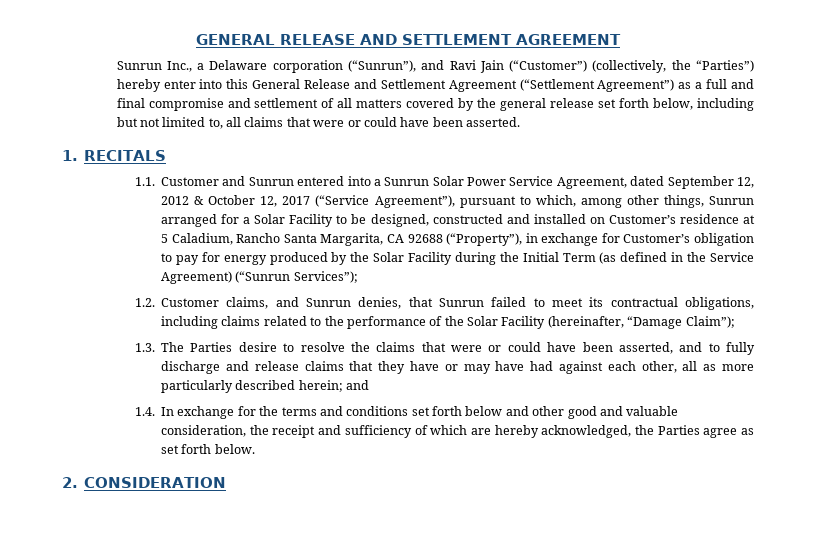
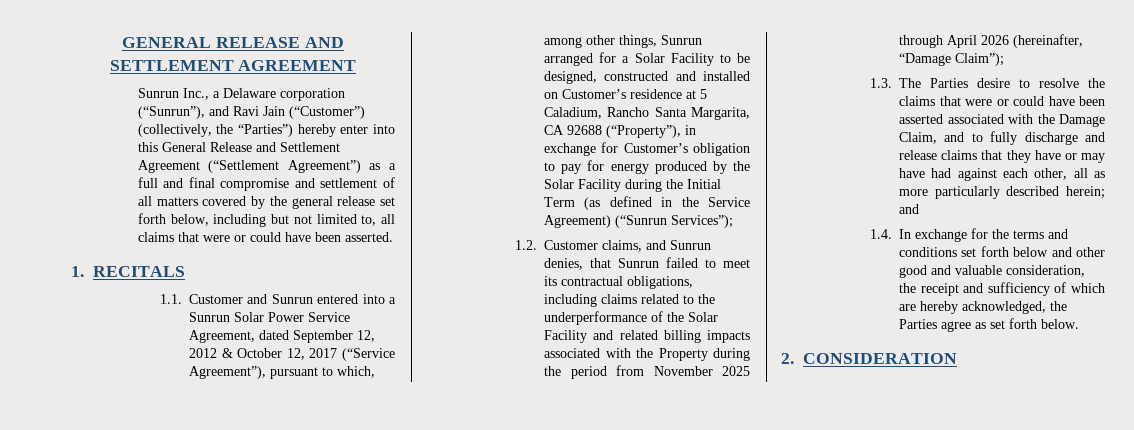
[346,316,426,329] performance -> [544,311,648,325] underperformance
(546, 322) none -> [593,330,750,343] [544,348,750,361] [544,365,750,379] [899,35,1010,48] and related billing impacts associated with the Property during the period from November 2025 through April 2026
[618,342,673,354] asserted, -> [899,114,1105,127] [899,132,938,144] asserted associated with the Damage Claim,

